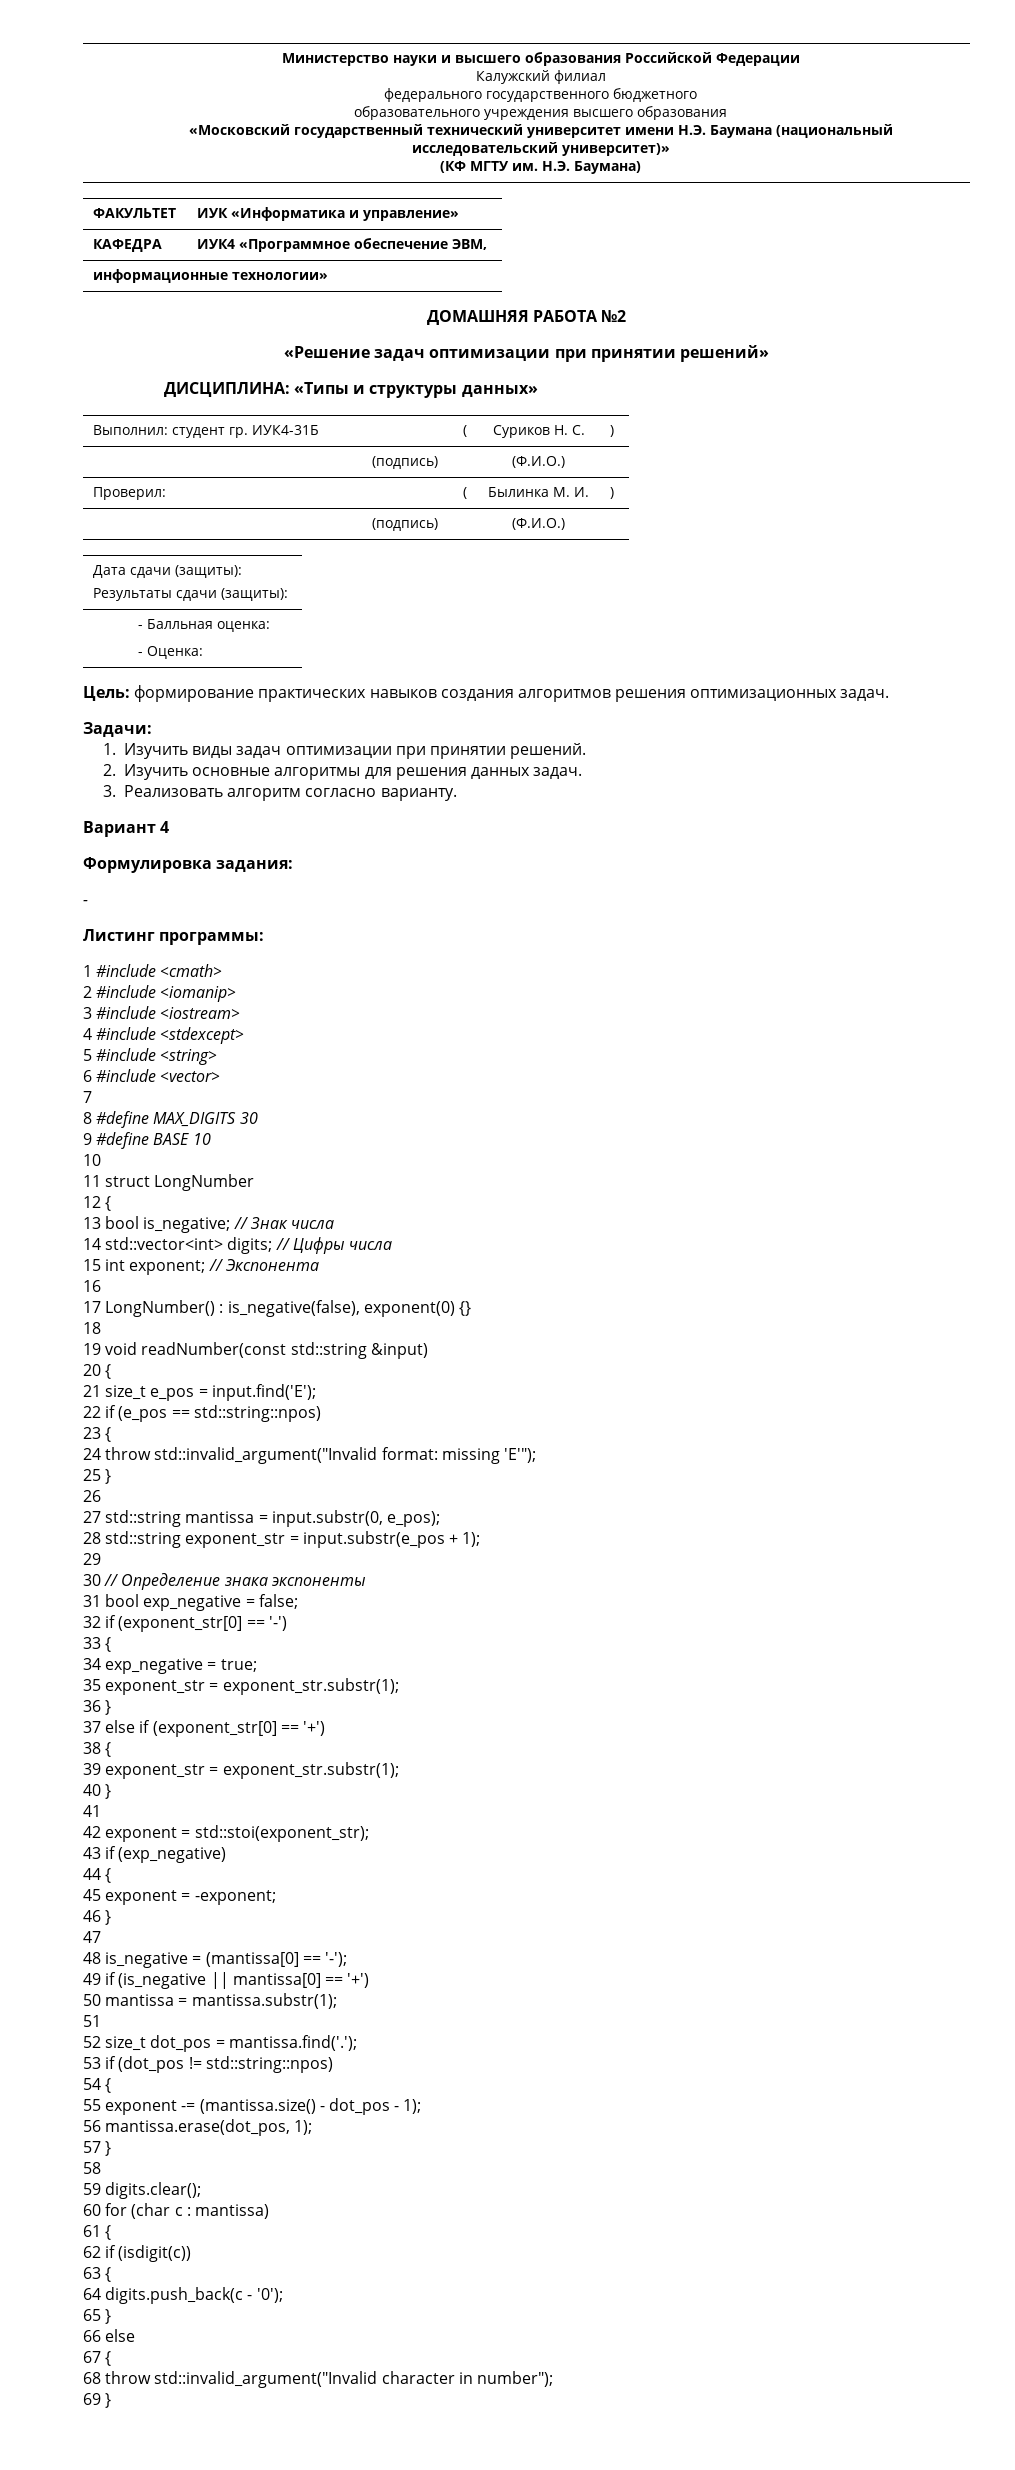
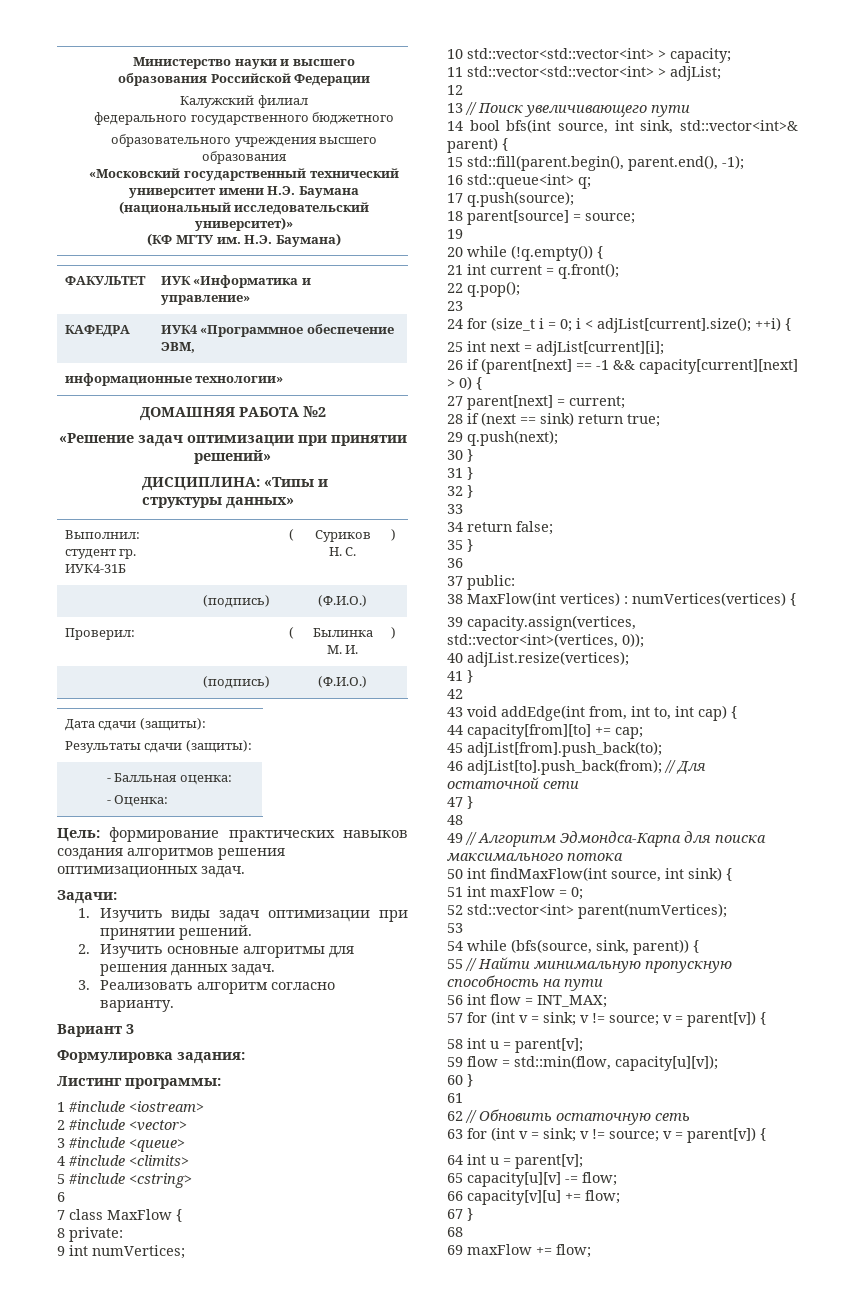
[160,821,170,833] 4 -> [126,1024,134,1034] 3
[83,900,88,905] // - -> (245, 1058) none
[160,964,223,977] <cmath> -> [129,1101,204,1112] <iostream>
[160,986,237,1002] <iomanip> -> [129,1120,187,1131] <vector>
[160,1007,241,1019] <iostream> -> [129,1139,185,1152] <queue>
[160,1027,245,1044] <stdexcept> -> [129,1155,189,1166] <climits>
[160,1049,218,1065] <string> -> [129,1173,192,1188] <cstring>
[96,1069,221,1082] #include <vector> -> (65, 1197) none
[83,1111,258,1128] [83,1132,211,1149] [83,1154,101,1166] [83,1174,255,1191] [83,1196,112,1211] [83,1216,334,1233] [83,1237,392,1254] [83,1259,319,1275] // 8 #define MAX_DIGITS 30 // 9 #define BASE 10 // 10 // 11 struct LongNumber // 12 { // 13 bool is_negative; // Знак числа // 14 std::vector<int> digits; // Цифры числа // 15 int exponent; // Экспонента -> [69,1209,182,1222] [57,1227,123,1242] [57,1245,185,1259] [447,48,731,63] [447,66,721,81] [447,85,463,95] [447,102,690,117] [447,119,798,134] [447,137,508,153] [447,155,744,171] class MaxFlow { // 8 private: // 9 int numVertices; // 10 std::vector<std::vector<int> > capacity; // 11 std::vector<std::vector<int> > adjList; // 12 // 13 // Поиск увеличивающего пути // 14 bool bfs(int source, int sink, std::vector<int>& parent) { // 15 std::fill(parent.begin(), parent.end(), -1);
(101, 1286) none -> [467,174,591,189] std::queue<int> q;
[105,1300,471,1317] [83,1322,101,1334] [83,1342,428,1359] LongNumber() : is_negative(false), exponent(0) {} // 18 // 19 void readNumber(const std::string &input) -> [467,191,574,207] [447,210,635,225] [447,229,463,239] q.push(source); // 18 parent[source] = source; // 19
(101, 1370) none -> [467,245,593,261] while (!q.empty())
[105,1384,316,1401] [83,1405,321,1422] [83,1427,112,1442] [83,1447,536,1464] [83,1469,112,1484] [83,1490,101,1502] [83,1510,440,1527] [83,1531,481,1548] [83,1553,101,1565] [83,1573,366,1590] [83,1594,298,1611] [83,1615,287,1632] [83,1637,112,1652] [83,1658,257,1674] [83,1678,399,1695] size_t e_pos = input.find('E'); // 22 if (e_pos == std::string::npos) // 23 { // 24 throw std::invalid_argument("Invalid format: missing 'E'"); // 25 } // 26 // 27 std::string mantissa = input.substr(0, e_pos); // 28 std::string exponent_str = input.substr(e_pos + 1); // 29 // 30 // Определение знака экспоненты // 31 bool exp_negative = false; // 32 if (exponent_str[0] == '-') // 33 { // 34 exp_negative = true; // 35 exponent_str = exponent_str.substr(1); -> [467,263,619,279] [447,281,520,297] [447,301,463,311] [447,317,791,333] [447,341,664,356] [447,358,798,374] [447,376,482,390] [447,395,625,410] [447,412,660,427] [447,430,558,446] [447,449,473,462] [447,467,473,480] [447,485,473,498] [447,504,463,514] [447,521,553,535] [447,539,473,552] int current = q.front(); // 22 q.pop(); // 23 // 24 for (size_t i = 0; i < adjList[current].size(); ++i) { // 25 int next = adjList[current][i]; // 26 if (parent[next] == -1 && capacity[current][next] > 0) { // 27 parent[next] = current; // 28 if (next == sink) return true; // 29 q.push(next); // 30 } // 31 } // 32 } // 33 // 34 return false; // 35 }
[105,1700,112,1715] } -> (463, 563) none
[105,1720,325,1737] [83,1742,101,1754] else if (exponent_str[0] == '+') // 38 -> [467,575,515,590] [447,592,786,606] public: // 38 MaxFlow(int vertices) : numVertices(vertices)
[105,1762,399,1779] exponent_str = exponent_str.substr(1); -> [467,615,636,631] [447,633,644,648] capacity.assign(vertices, std::vector<int>(vertices, 0));
[105,1784,112,1799] [83,1805,101,1817] } // 41 -> [467,651,629,667] [447,670,473,683] adjList.resize(vertices); // 41 }
[105,1825,369,1842] [83,1846,227,1863] [83,1868,112,1883] [83,1889,276,1905] [83,1910,112,1925] [83,1931,101,1943] [83,1952,347,1968] [83,1972,370,1989] [83,1993,337,2009] [83,2015,101,2027] [83,2035,357,2052] [83,2056,333,2073] [83,2078,112,2093] [83,2098,422,2115] [83,2119,313,2136] [83,2141,112,2156] [83,2162,101,2174] [83,2182,202,2199] [83,2203,269,2219] exponent = std::stoi(exponent_str); // 43 if (exp_negative) // 44 { // 45 exponent = -exponent; // 46 } // 47 // 48 is_negative = (mantissa[0] == '-'); // 49 if (is_negative || mantissa[0] == '+') // 50 mantissa = mantissa.substr(1); // 51 // 52 size_t dot_pos = mantissa.find('.'); // 53 if (dot_pos != std::string::npos) // 54 { // 55 exponent -= (mantissa.size() - dot_pos - 1); // 56 mantissa.erase(dot_pos, 1); // 57 } // 58 // 59 digits.clear(); // 60 for (char c : mantissa) -> [447,705,737,721] [447,724,643,739] [447,741,662,757] [447,759,706,775] [447,777,579,789] [447,796,473,809] [447,815,463,825] [447,831,766,847] [447,853,623,861] [447,867,732,882] [447,886,583,900] [447,903,727,919] [447,923,463,933] [447,939,699,955] [447,957,732,973] [447,975,603,991] [447,994,607,1008] [447,1011,766,1027] [447,1038,583,1053] [447,1055,718,1071] [447,1074,473,1087] // 43 void addEdge(int from, int to, int cap) { // 44 capacity[from][to] += cap; // 45 adjList[from].push_back(to); // 46 adjList[to].push_back(from); // Для остаточной сети // 47 } // 48 // 49 // Алгоритм Эдмондса-Карпа для поиска максимального потока // 50 int findMaxFlow(int source, int sink) { // 51 int maxFlow = 0; // 52 std::vector<int> parent(numVertices); // 53 // 54 while (bfs(source, sink, parent)) { // 55 // Найти минимальную пропускную способность на пути // 56 int flow = INT_MAX; // 57 for (int v = sink; v != source; v = parent[v]) { // 58 int u = parent[v]; // 59 flow = std::min(flow, capacity[u][v]); // 60 }
[105,2225,112,2240] { -> (463, 1098) none
[105,2245,192,2262] [83,2267,112,2282] [83,2287,283,2304] [83,2309,112,2324] [83,2329,136,2342] [83,2351,112,2366] [83,2371,553,2388] [83,2393,112,2408] if (isdigit(c)) // 63 { // 64 digits.push_back(c - '0'); // 65 } // 66 else // 67 { // 68 throw std::invalid_argument("Invalid character in number"); // 69 } -> [465,1109,690,1125] [447,1127,766,1143] [447,1154,583,1169] [447,1172,617,1187] [447,1190,620,1205] [447,1208,473,1221] [447,1227,463,1237] [447,1244,591,1258] // Обновить остаточную сеть // 63 for (int v = sink; v != source; v = parent[v]) { // 64 int u = parent[v]; // 65 capacity[u][v] -= flow; // 66 capacity[v][u] += flow; // 67 } // 68 // 69 maxFlow += flow;

